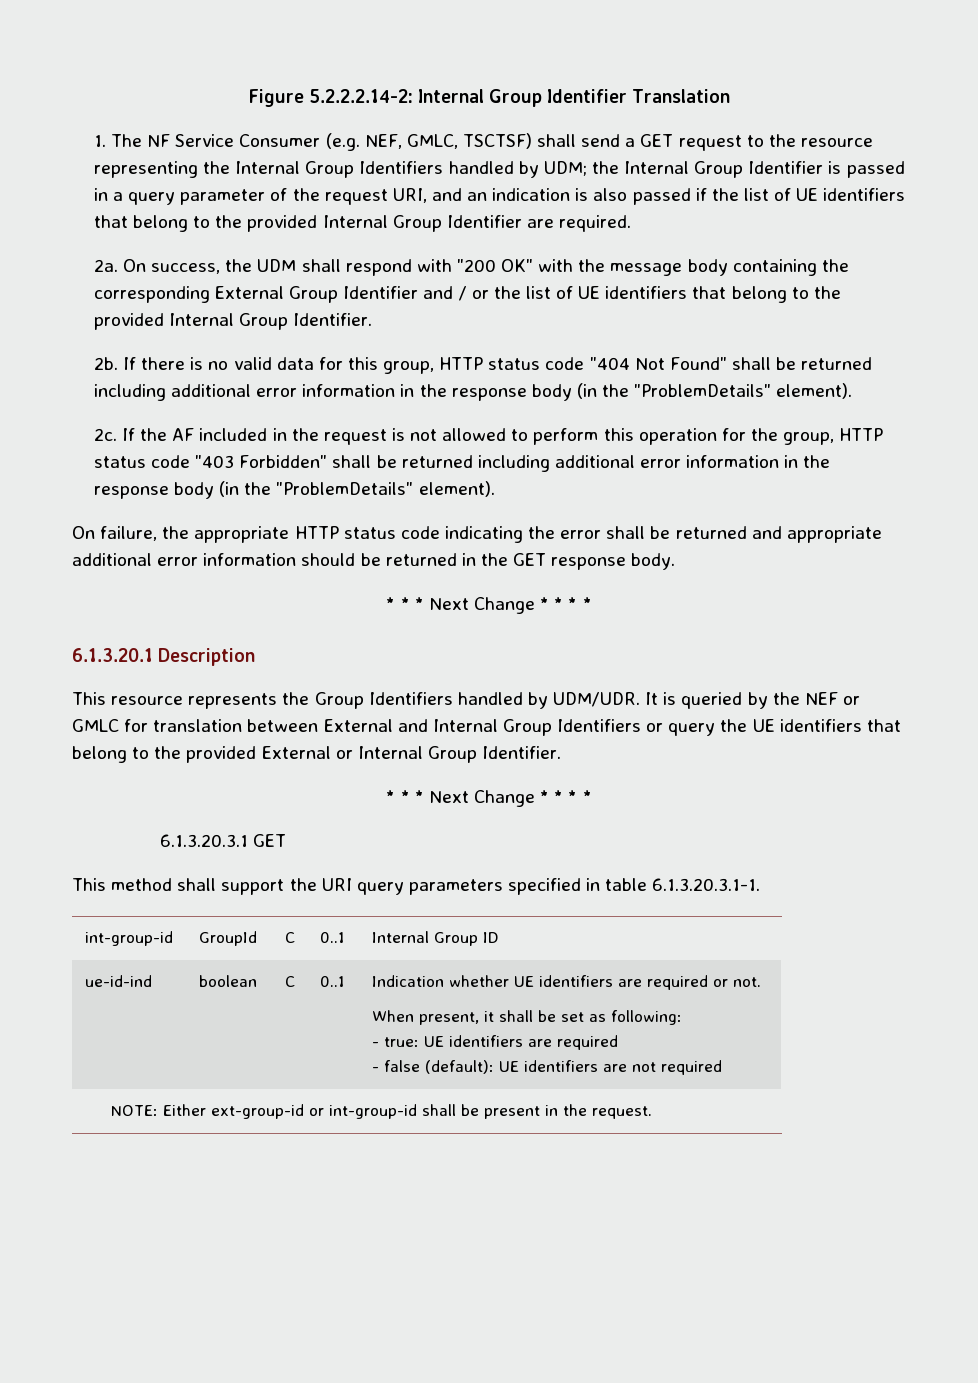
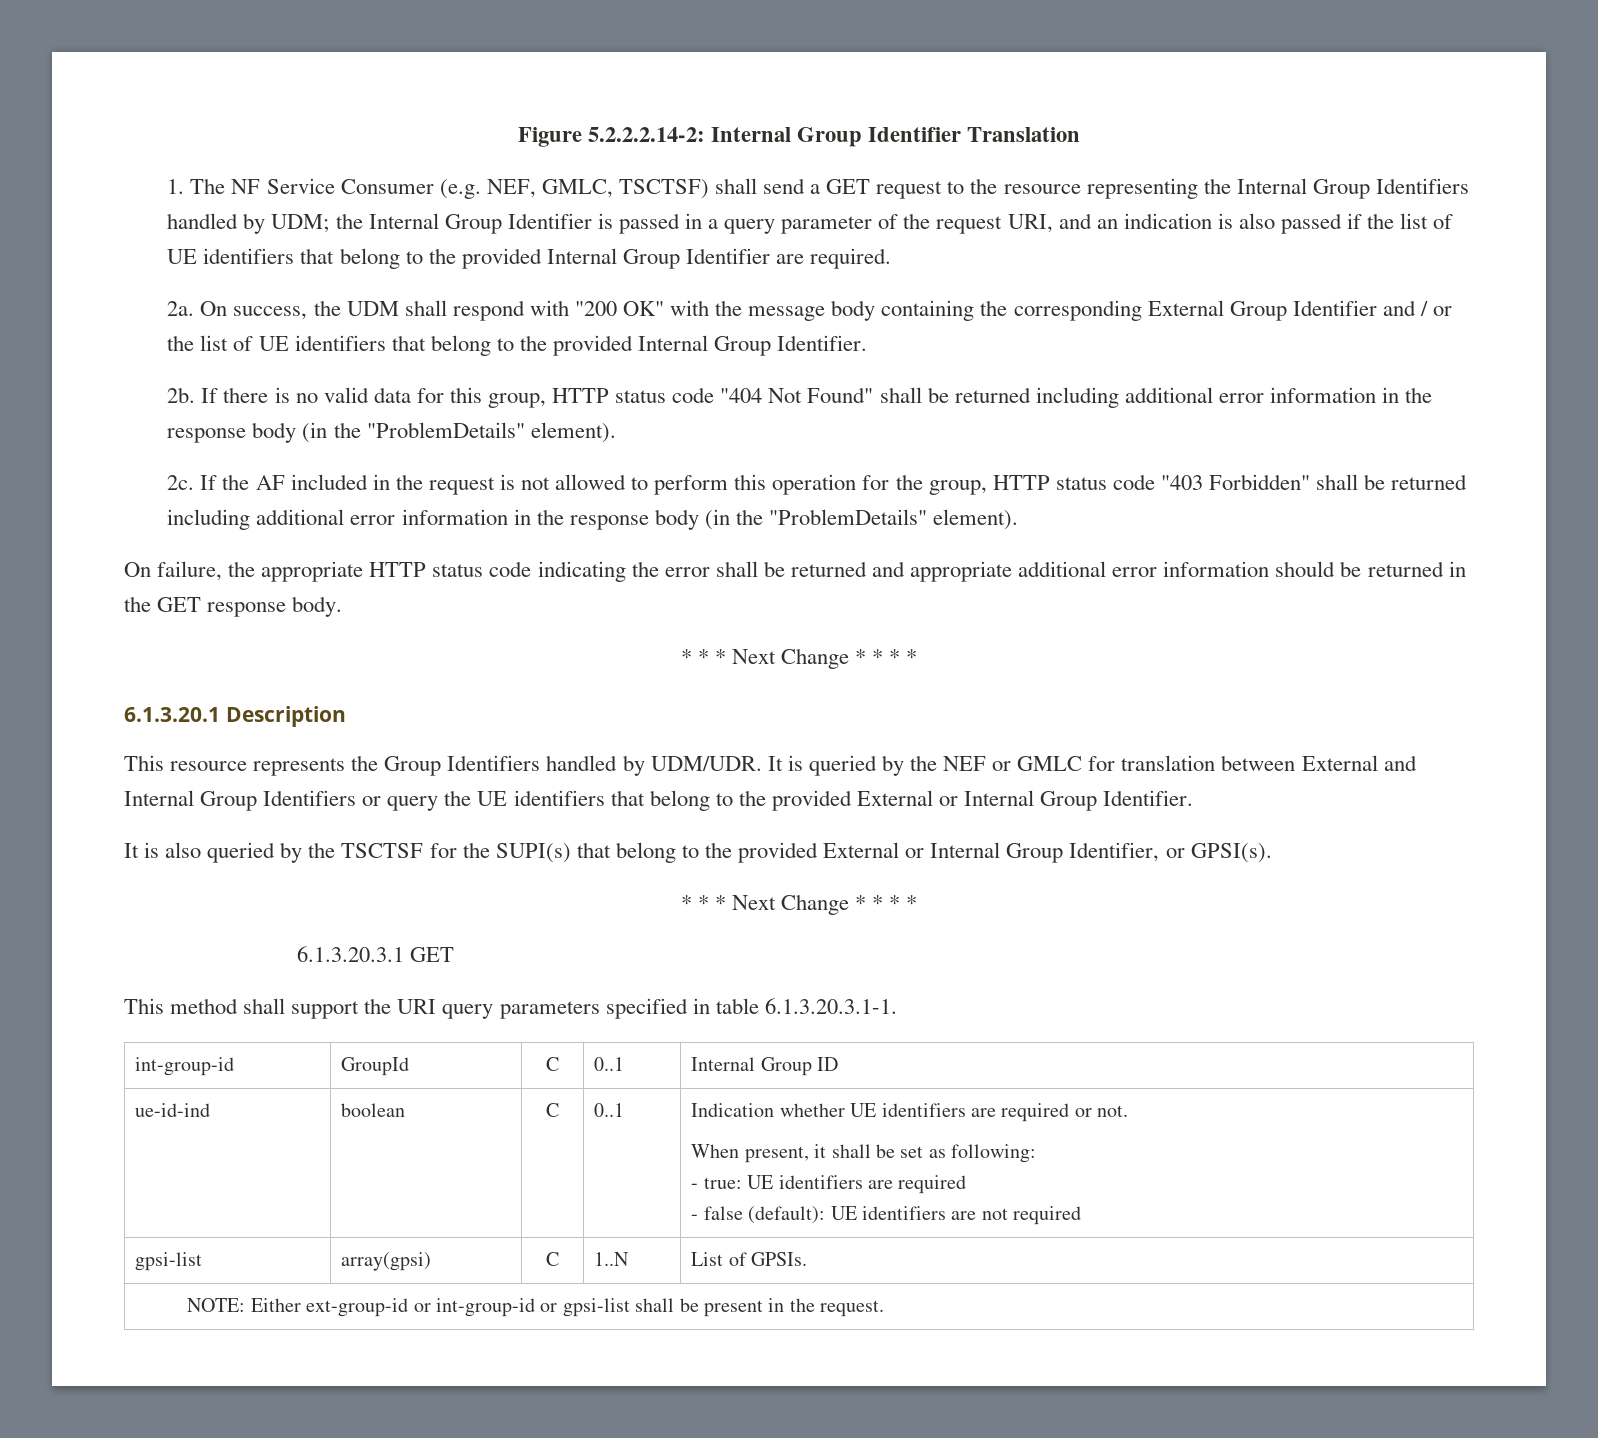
(562, 752) none -> [124,842,1272,863] // It is also queried by the TSCTSF for the SUPI(s) that belong to the provided External or Internal Group Identifier, or GPSI(s).
(722, 1067) none -> [135,1252,203,1271] [341,1252,432,1271] [546,1252,559,1266] [594,1252,630,1266] [691,1252,808,1266] // gpsi-list | array(gpsi) | C | 1..N | List of GPSIs.
(418, 1111) none -> [540,1298,630,1317] or gpsi-list

